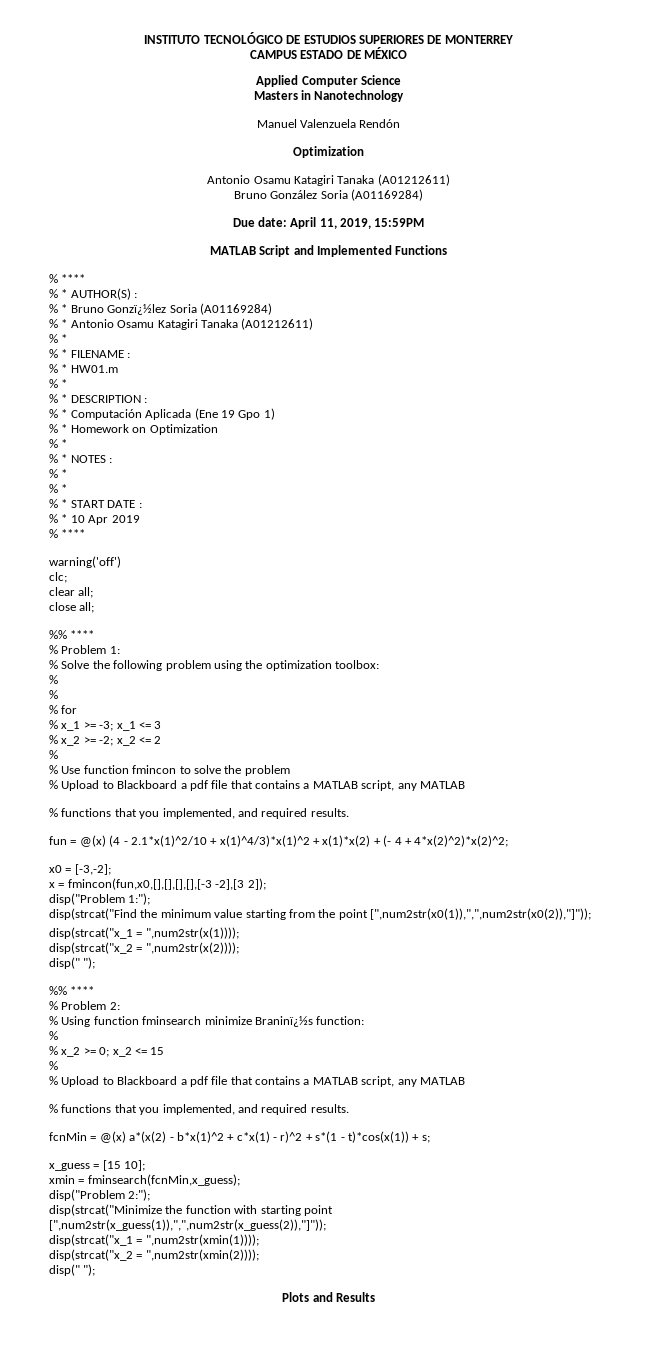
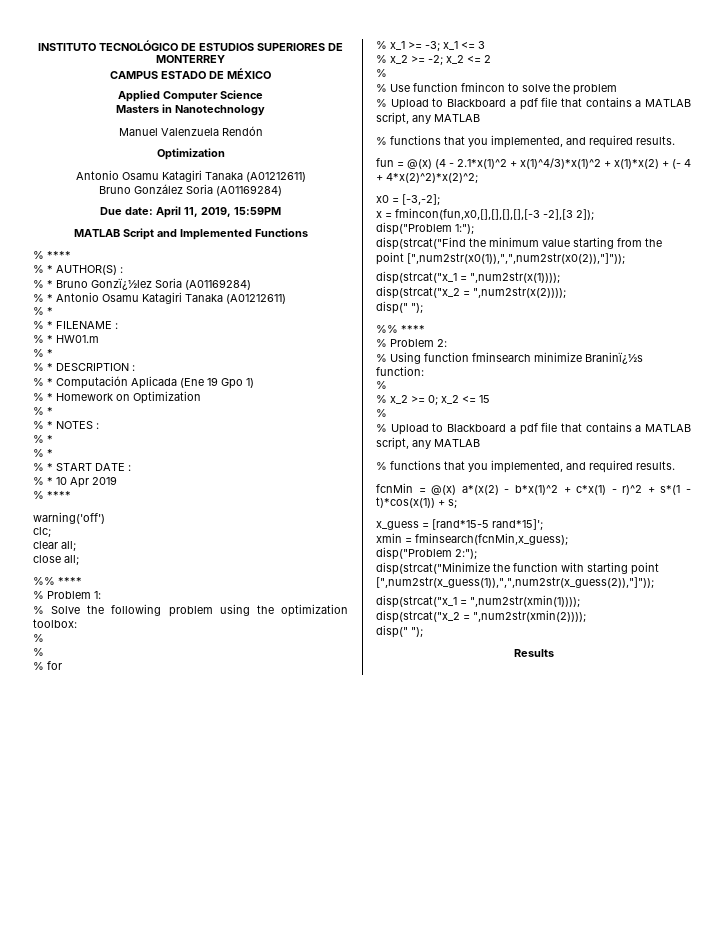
[130,835,207,847] 2.1*x(1)^2/10 -> [457,159,507,169] 2.1*x(1)^2
[102,1160,146,1171] [15 10]; -> [432,519,543,530] [rand*15-5 rand*15]';
[282,1292,333,1302] Plots and -> (423, 632) none

